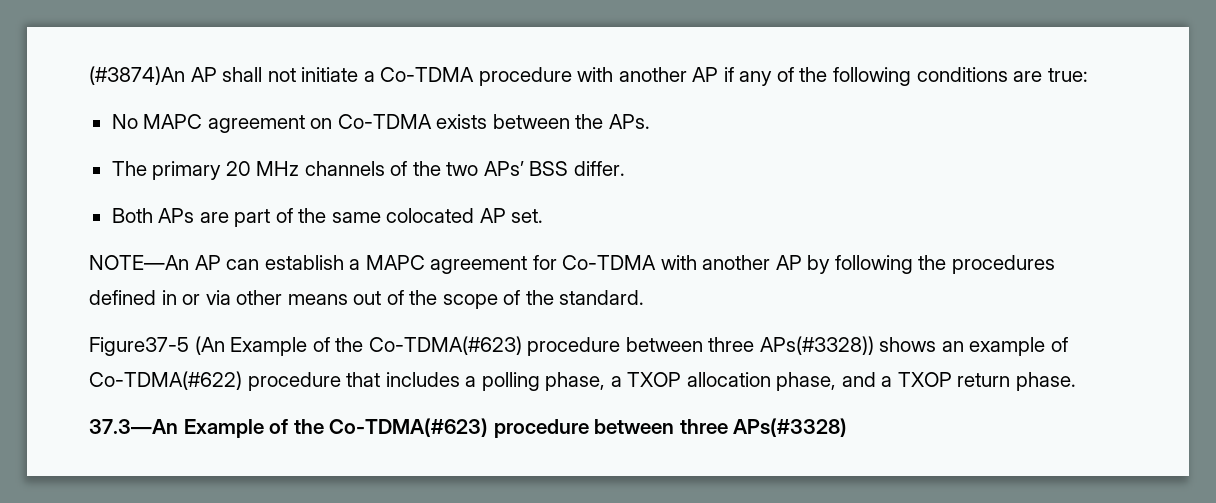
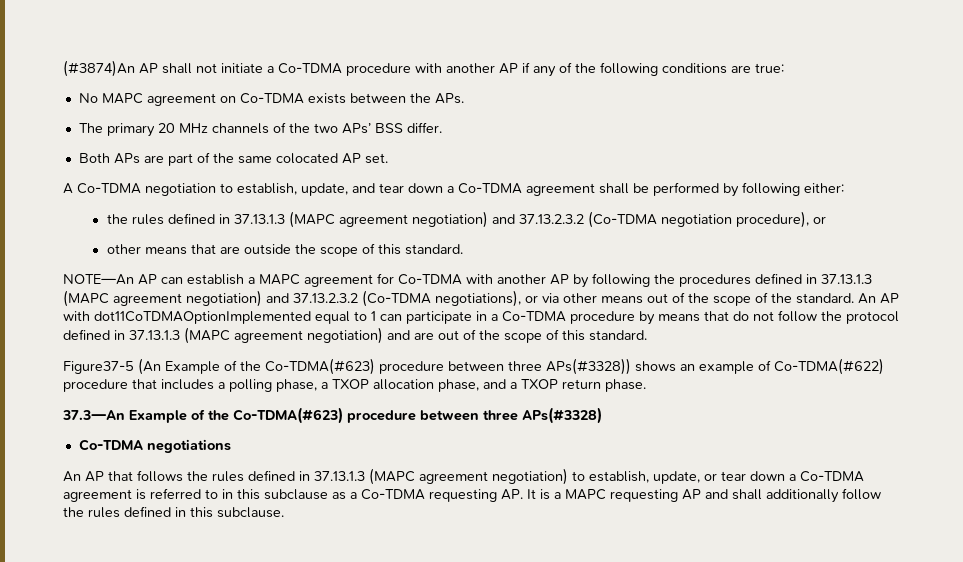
(544, 216) none -> [63,182,844,197] [106,211,826,228] [106,243,463,257] // A Co-TDMA negotiation to establish, update, and tear down a Co-TDMA agreement shall be performed by following either: // the rules defined in 37.13.1.3 (MAPC agreement negotiation) and 37.13.2.3.2 (Co-TDMA negotiation procedure), or // other means that are outside the scope of this standard.
(177, 297) none -> [821,274,872,284] [63,290,521,307] 37.13.1.3 (MAPC agreement negotiation) and 37.13.2.3.2 (Co-TDMA negotiations),
(645, 297) none -> [858,293,899,304] [63,310,899,325] [63,327,647,344] An AP with dot11CoTDMAOptionImplemented equal to 1 can participate in a Co-TDMA procedure by means that do not follow the protocol defined in 37.13.1.3 (MAPC agreement negotiation) and are out of the scope of this standard.
(848, 427) none -> [78,439,231,453] [63,468,864,485] [63,488,881,503] [63,506,284,518] // Co-TDMA negotiations // An AP that follows the rules defined in 37.13.1.3 (MAPC agreement negotiation) to establish, update, or tear down a Co-TDMA agreement is referred to in this subclause as a Co-TDMA requesting AP. It is a MAPC requesting AP and shall additionally follow the rules defined in this subclause.

